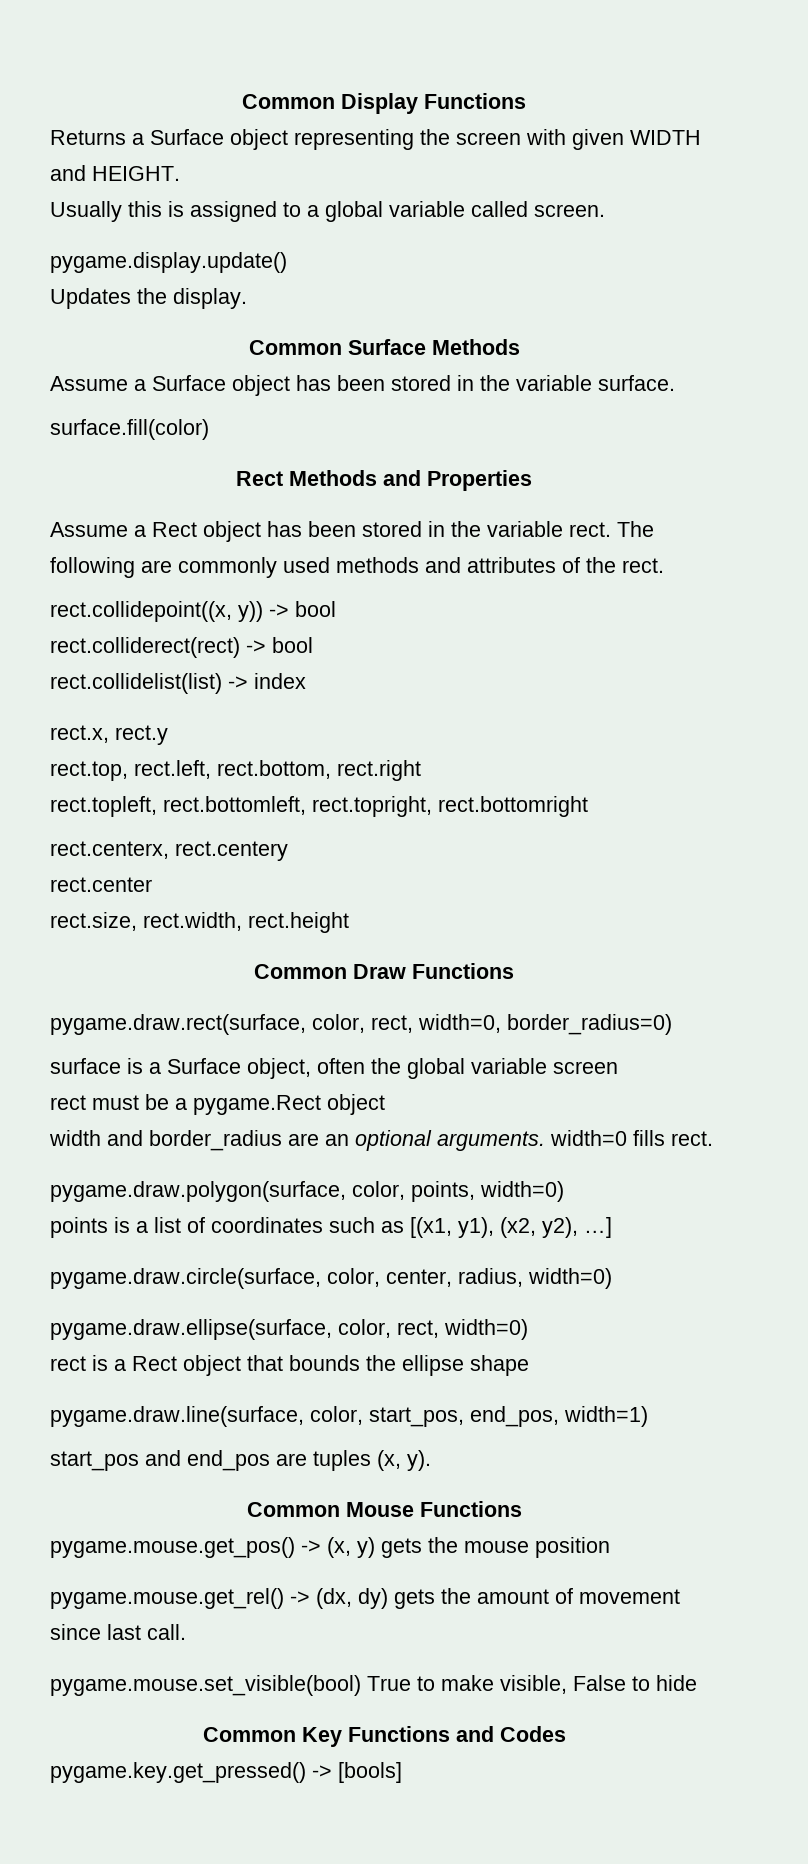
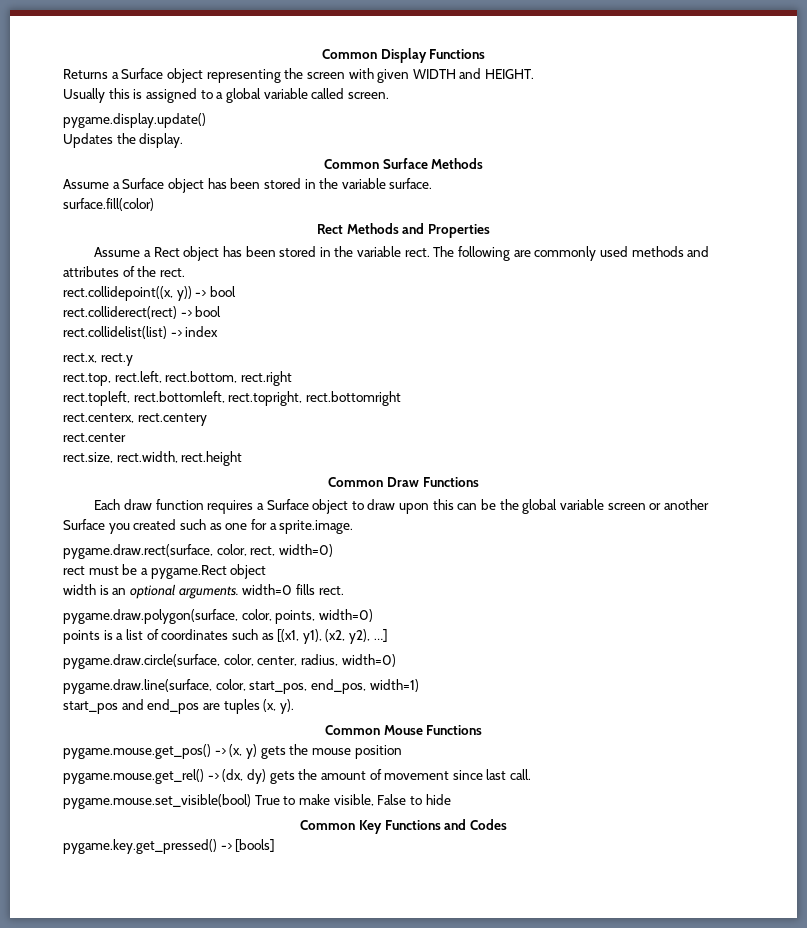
[50,1014,672,1035] [50,1058,618,1079] pygame.draw.rect(surface, color, rect, width=0, border_radius=0) // surface is a Surface object, often the global variable screen -> [94,499,709,514] [63,519,354,534] [63,544,333,559] Each draw function requires a Surface object to draw upon this can be the global variable screen or another Surface you created such as one for a sprite.image. // pygame.draw.rect(surface, color, rect, width=0)
[107,1130,319,1151] and border_radius are -> [99,585,109,595] is
[50,1319,528,1340] [50,1355,529,1376] // pygame.draw.ellipse(surface, color, rect, width=0) // rect is a Rect object that bounds the ellipse shape -> (396, 660) none

